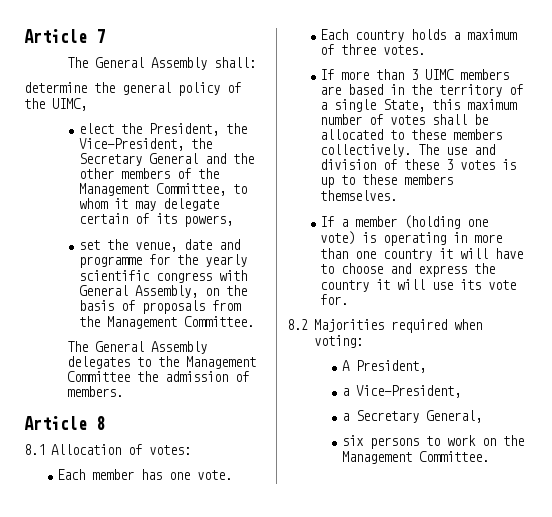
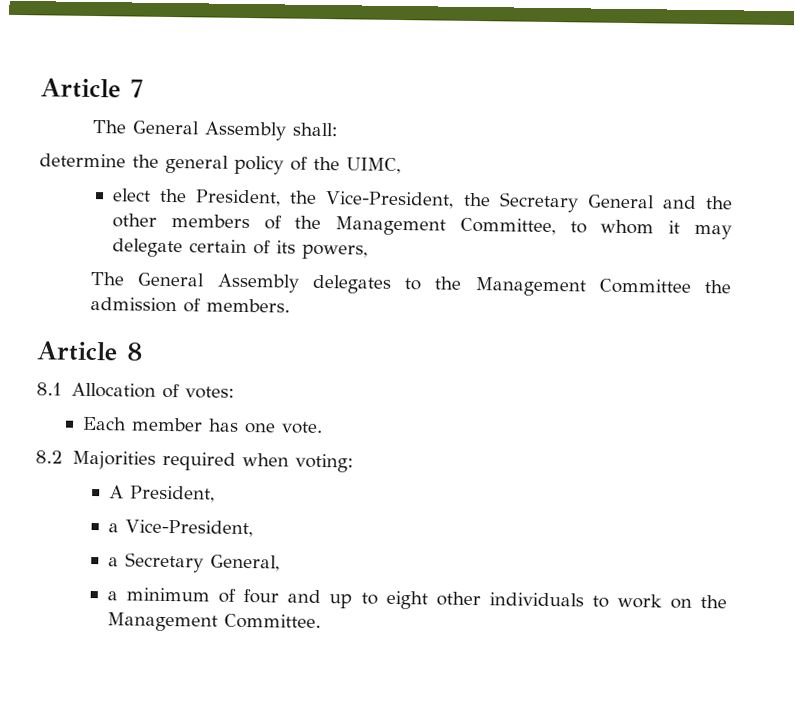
[78,239,240,252] [78,254,247,268] [78,270,247,283] [78,285,247,298] [78,300,241,314] [78,316,254,329] // set the venue, date and programme for the yearly scientific congress with General Assembly, on the basis of proposals from the Management Committee. -> (369, 251) none
[320,29,518,42] [320,44,426,55] [320,69,510,80] [320,84,524,97] [320,99,518,112] [320,114,489,125] [320,129,503,140] [320,144,496,157] [320,159,517,170] [320,174,454,188] [320,190,398,201] [320,215,489,229] [320,231,503,246] [320,248,524,261] [320,263,496,277] [320,279,517,292] [320,294,349,305] // Each country holds a maximum of three votes. // If more than 3 UIMC members are based in the territory of a single State, this maximum number of votes shall be allocated to these members collectively. The use and division of these 3 votes is up to these members themselves. // If a member (holding one vote) is operating in more than one country it will have to choose and express the country it will use its vote for. -> (324, 428) none
[341,435,419,449] six persons -> [107,587,584,610] a minimum of four and up to eight other individuals

